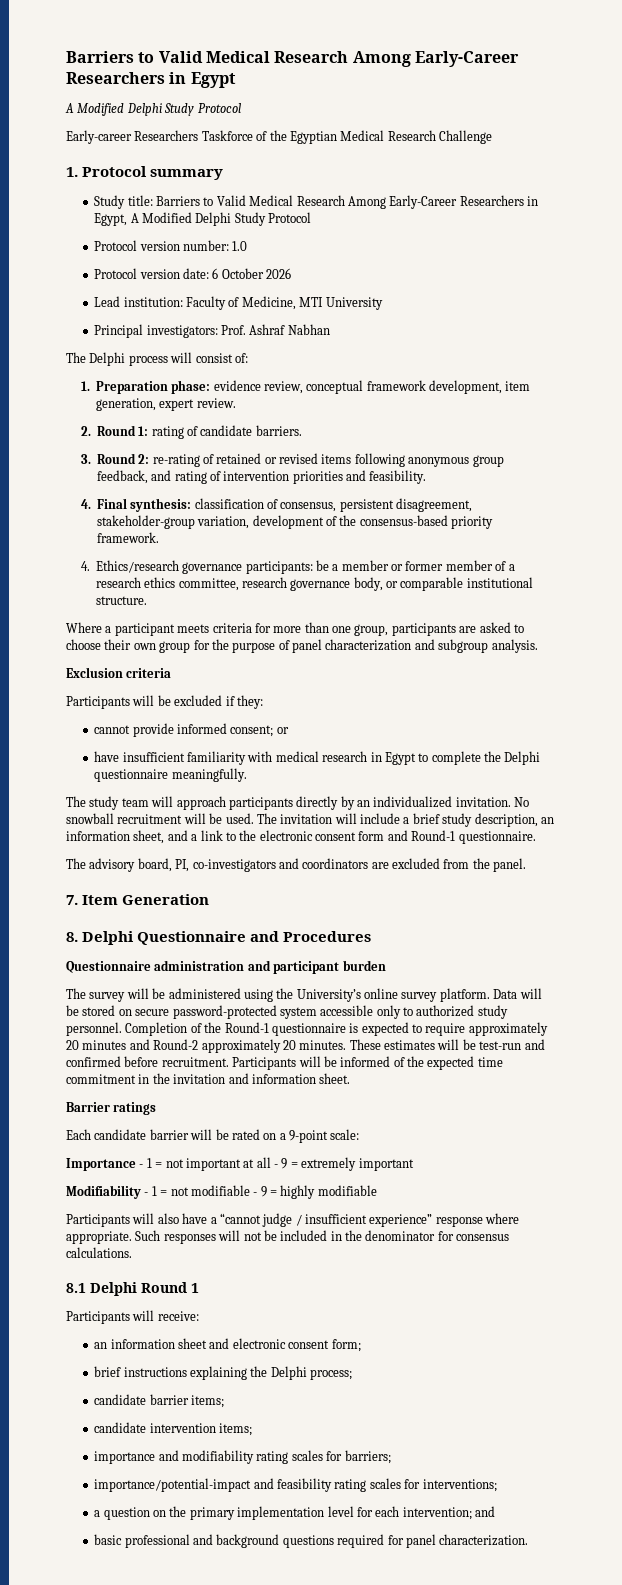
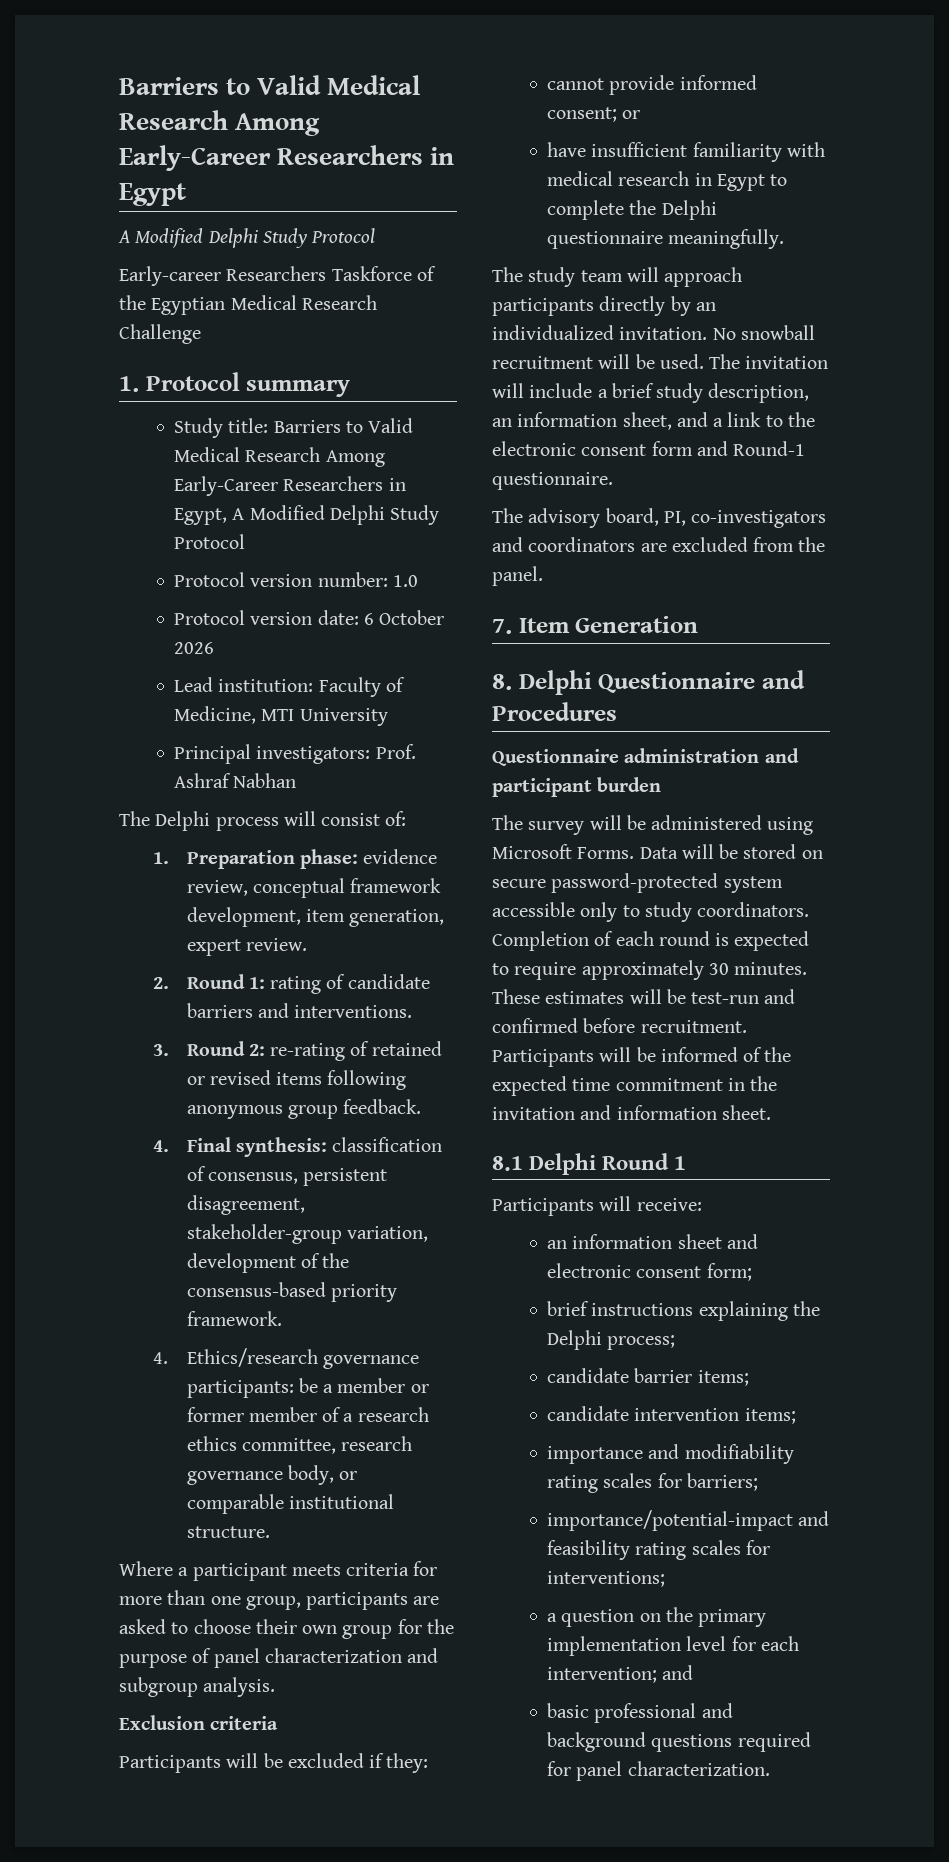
[255,425,302,436] barriers. -> [186,1003,413,1018] barriers and interventions.
[96,470,427,484] feedback, and rating of intervention priorities and feasibility. -> [343,1099,422,1114] feedback.
[276,988,490,1002] the University’s online survey platform. -> [492,844,635,859] Microsoft Forms.
[416,1005,508,1019] [66,1022,346,1036] authorized study personnel. Completion of the Round-1 questionnaire -> [644,902,810,922] [492,931,710,951] study coordinators. Completion of each round
[66,1039,296,1053] 20 minutes and Round-2 approximately 20 -> [708,963,729,975] 30
[66,1102,157,1115] [66,1129,360,1143] [66,1157,414,1171] [66,1185,377,1199] [66,1213,520,1227] [66,1230,510,1244] [66,1247,132,1258] // Barrier ratings // Each candidate barrier will be rated on a 9-point scale: // Importance - 1 = not important at all - 9 = extremely important // Modifiability - 1 = not modifiable - 9 = highly modifiable // Participants will also have a “cannot judge / insufficient experience” response where appropriate. Such responses will not be included in the denominator for consensus calculations. -> (771, 1112) none

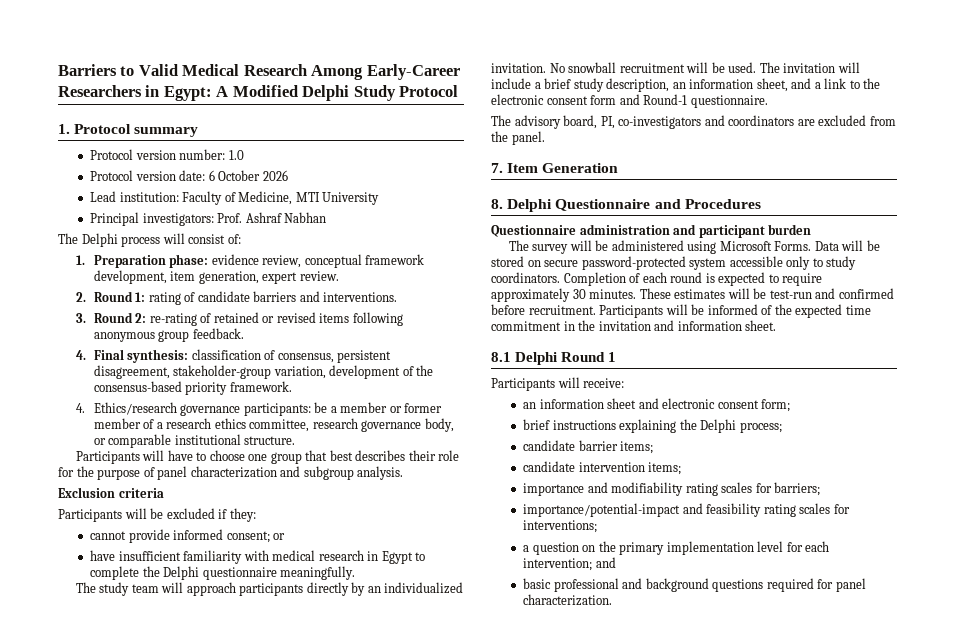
[119,75,421,95] [119,110,321,136] [119,145,455,171] [119,183,186,206] [118,228,376,248] [119,266,436,286] [119,295,377,315] [119,324,201,344] [119,372,351,397] [174,418,414,438] [174,447,385,467] [174,476,406,496] [174,505,440,525] [174,534,246,549] Barriers to Valid Medical Research Among Early-Career Researchers in Egypt // A Modified Delphi Study Protocol // Early-career Researchers Taskforce of the Egyptian Medical Research Challenge // 1. Protocol summary // Study title: Barriers to Valid Medical Research Among Early-Career Researchers in Egypt, A Modified Delphi Study Protocol -> [58,64,460,80] [58,85,459,101] [58,124,199,137] Barriers to Valid Medical Research Among Early-Career Researchers in Egypt: A Modified Delphi Study Protocol // 1. Protocol summary
[119,1561,438,1581] [119,1590,440,1610] [119,1619,393,1639] Where a participant meets criteria for more than one group, participants are asked to choose their own group -> [75,450,460,464] Participants will have to choose one group that best describes their role

